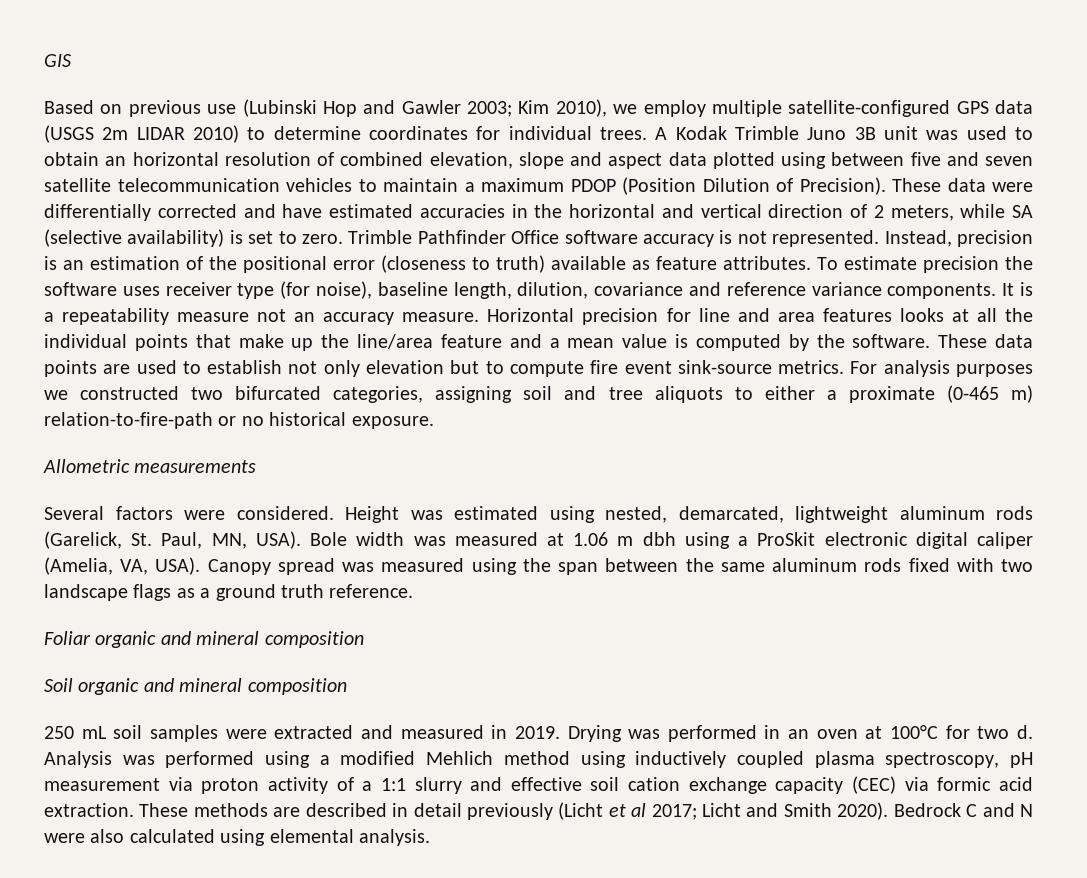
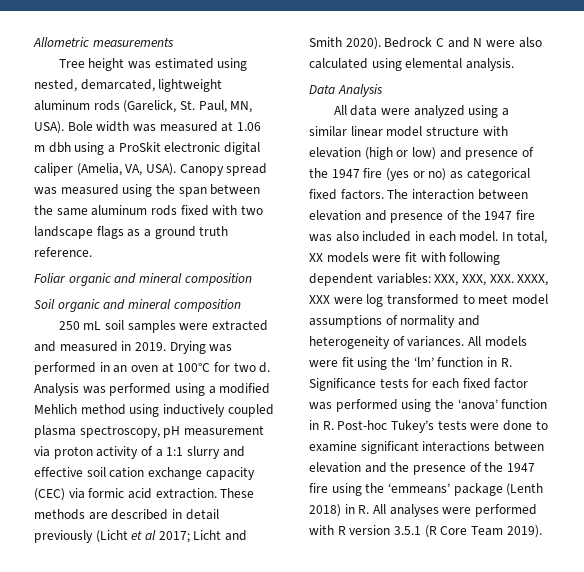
[44,54,72,67] [44,99,1033,117] [44,125,1034,143] [44,152,1033,169] [44,177,1033,195] [44,204,1033,221] [44,229,1033,247] [44,255,1033,273] [44,281,1033,299] [44,308,1033,325] [44,334,1034,351] [44,360,1033,377] [44,385,1034,403] [44,412,434,429] [43,459,257,473] [44,506,399,523] GIS // Based on previous use (Lubinski Hop and Gawler 2003; Kim 2010), we employ multiple satellite-configured GPS data (USGS 2m LIDAR 2010) to determine coordinates for individual trees. A Kodak Trimble Juno 3B unit was used to obtain an horizontal resolution of combined elevation, slope and aspect data plotted using between five and seven satellite telecommunication vehicles to maintain a maximum PDOP (Position Dilution of Precision). These data were differentially corrected and have estimated accuracies in the horizontal and vertical direction of 2 meters, while SA (selective availability) is set to zero. Trimble Pathfinder Office software accuracy is not represented. Instead, precision is an estimation of the positional error (closeness to truth) available as feature attributes. To estimate precision the software uses receiver type (for noise), baseline length, dilution, covariance and reference variance components. It is a repeatability measure not an accuracy measure. Horizontal precision for line and area features looks at all the individual points that make up the line/area feature and a mean value is computed by the software. These data points are used to establish not only elevation but to compute fire event sink-source metrics. For analysis purposes we constructed two bifurcated categories, assigning soil and tree aliquots to either a proximate (0-465 m) relation-to-fire-path or no historical exposure. // Allometric measurements // Several factors were considered. Height -> [33,37,174,47] [58,58,125,71] Allometric measurements // Tree height
(430, 837) none -> [309,84,383,97] [333,105,509,118] [309,126,508,137] [309,147,534,160] [309,168,530,181] [309,189,528,200] [309,210,535,223] [309,231,547,244] [309,252,501,265] [309,273,549,286] [309,294,548,307] [309,315,480,328] [309,336,527,349] [309,357,512,370] [309,378,529,391] [309,399,548,412] [309,420,548,433] [309,441,544,454] [309,462,535,475] [309,483,544,496] [309,504,537,517] [309,525,542,538] // Data Analysis // All data were analyzed using a similar linear model structure with elevation (high or low) and presence of the 1947 fire (yes or no) as categorical fixed factors. The interaction between elevation and presence of the 1947 fire was also included in each model. In total, XX models were fit with following dependent variables: XXX, XXX, XXX. XXXX, XXX were log transformed to meet model assumptions of normality and heterogeneity of variances. All models were fit using the ‘lm’ function in R. Significance tests for each fixed factor was performed using the ‘anova’ function in R. Post-hoc Tukey’s tests were done to examine significant interactions between elevation and the presence of the 1947 fire using the ‘emmeans’ package (Lenth 2018) in R. All analyses were performed with R version 3.5.1 (R Core Team 2019).

